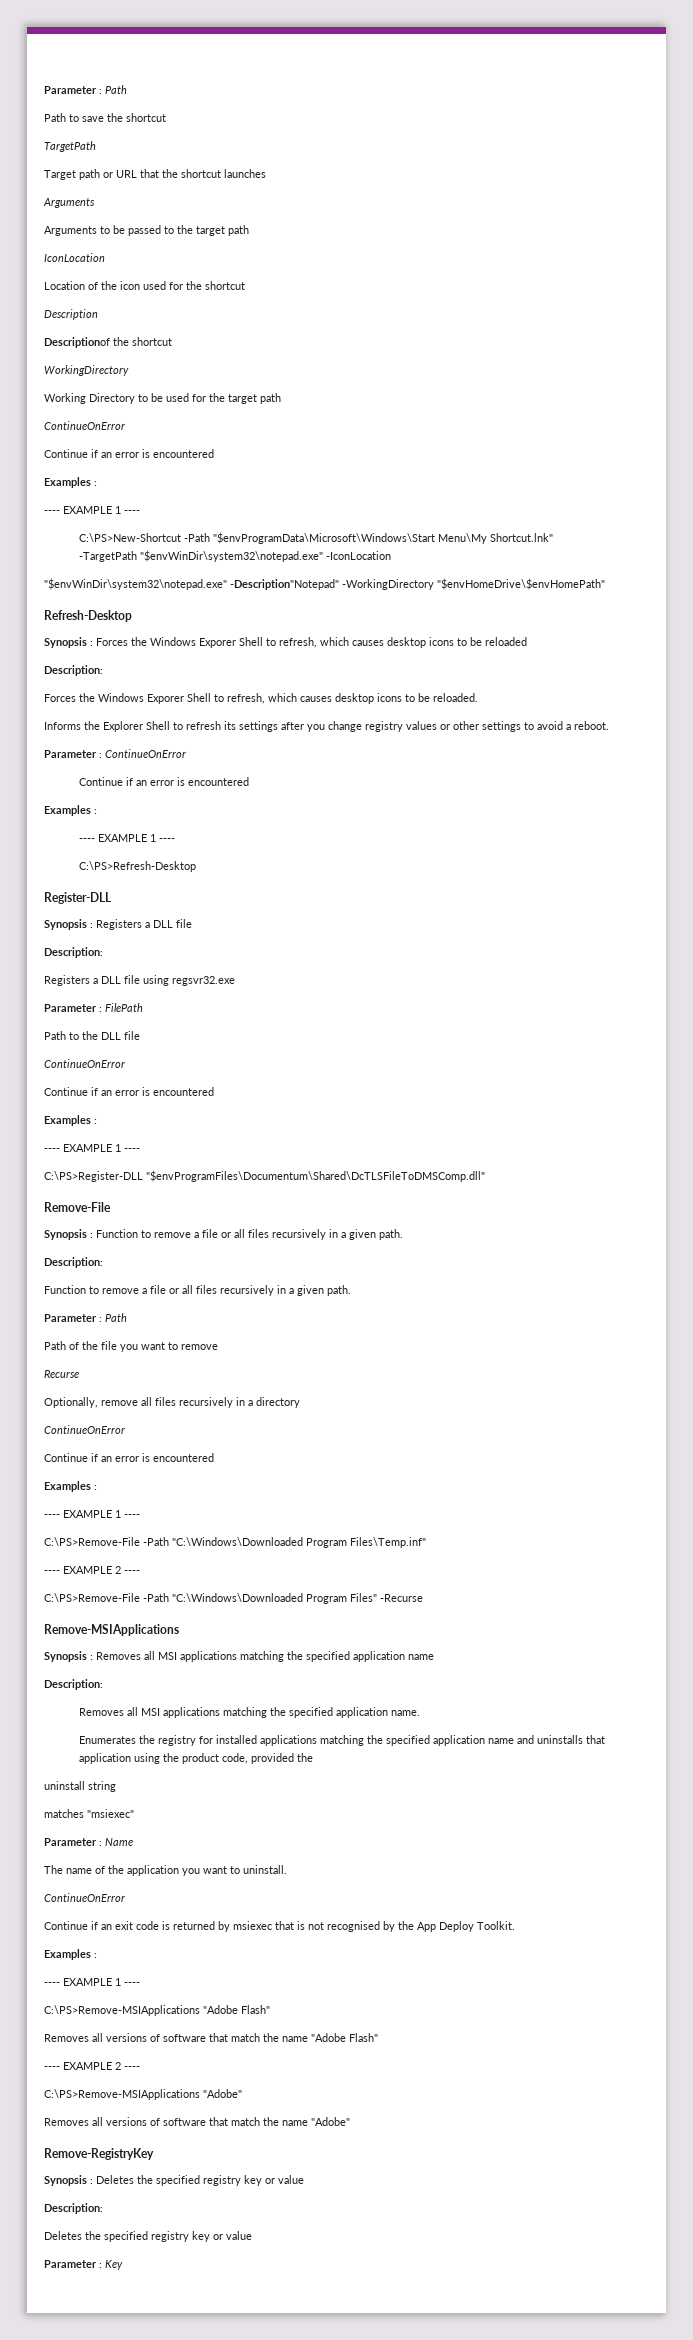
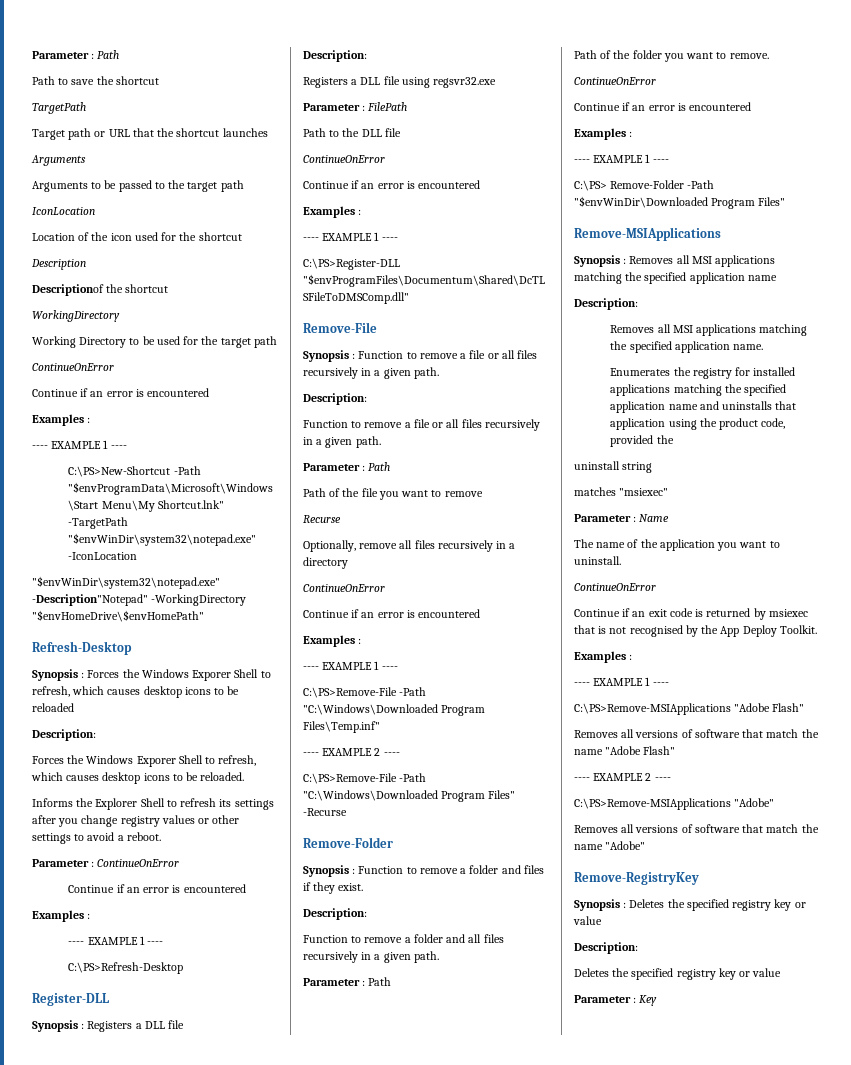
(423, 1598) none -> [303,837,393,848] [303,865,544,877] [303,882,364,894] [303,908,367,920] [303,934,504,943] [303,951,439,963] [303,977,392,986] [574,50,769,62] [574,77,656,85] [574,102,752,111] [574,128,633,140] [574,154,669,163] [574,180,715,191] [574,196,786,209] // Remove-Folder // Synopsis : Function to remove a folder and files if they exist. // Description: // Function to remove a folder and all files recursively in a given path. // Parameter : Path // Path of the folder you want to remove. // ContinueOnError // Continue if an error is encountered // Examples : // ---- EXAMPLE 1 ---- // C:\PS> Remove-Folder -Path "$envWinDir\Downloaded Program Files"

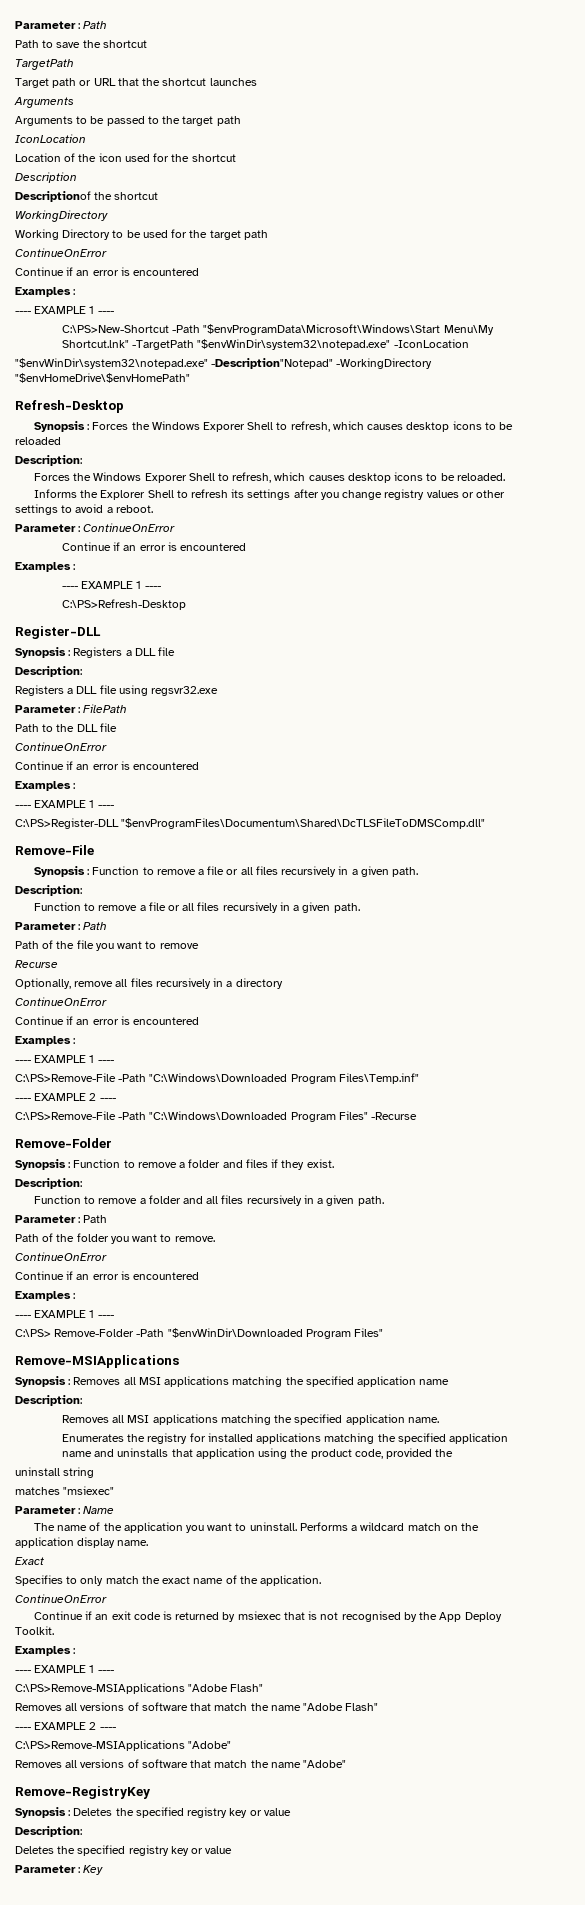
(621, 560) none -> [299,1522,480,1531] [15,1537,149,1548] [15,1557,44,1565] [15,1575,322,1586] Performs a wildcard match on the application display name. // Exact // Specifies to only match the exact name of the application.

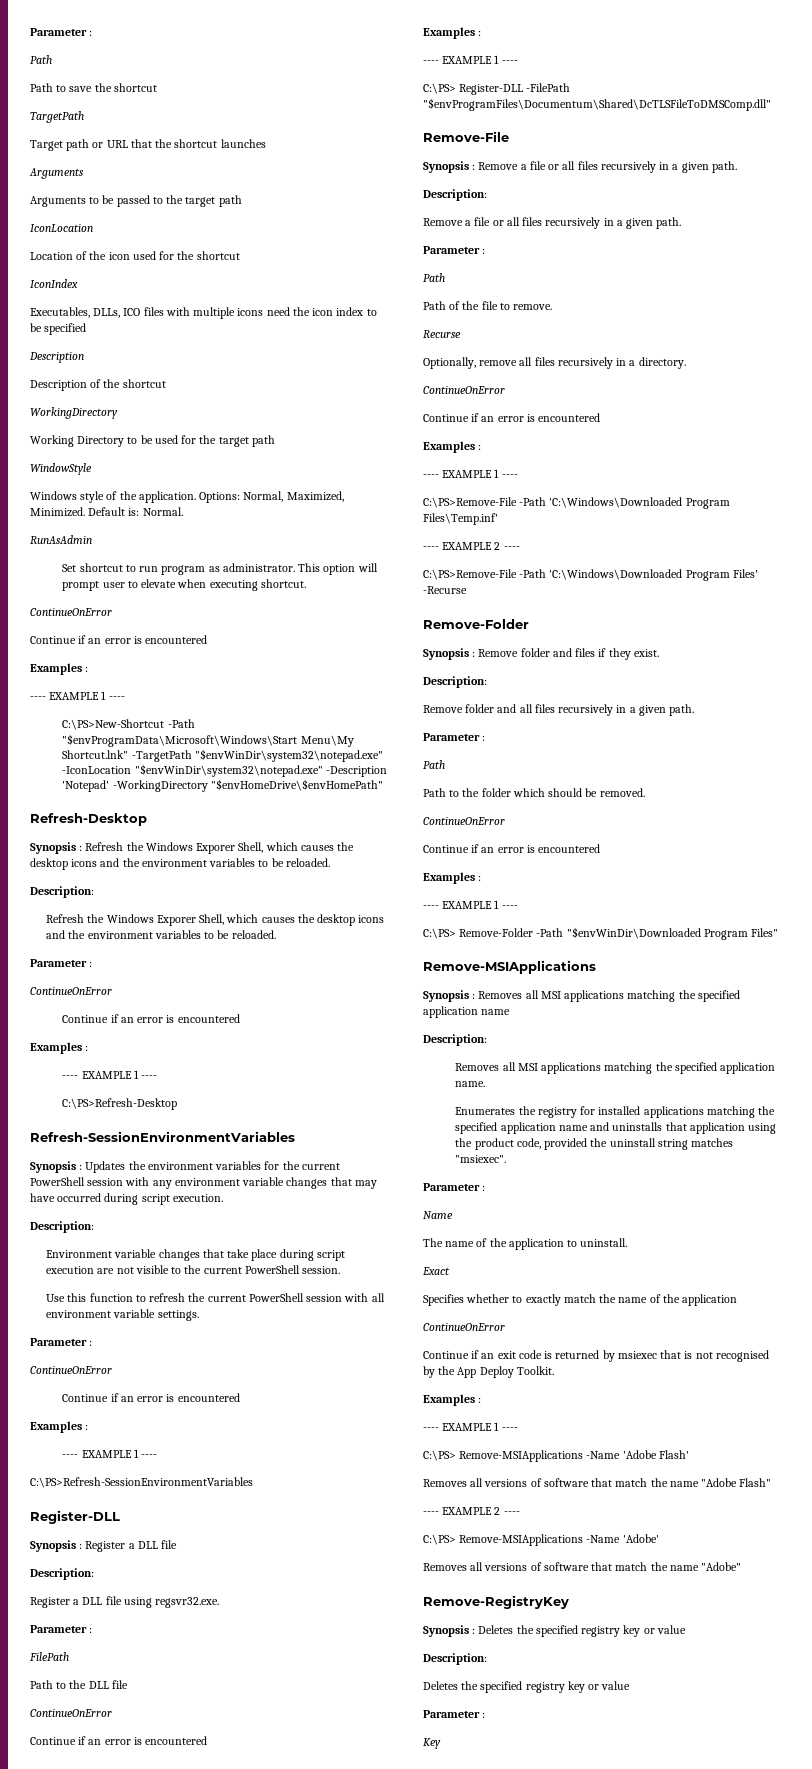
[15,21,81,29] Parameter : -> [30,28,93,36] Parameter : //
(236, 158) none -> [30,279,78,288] [30,307,377,319] [30,323,87,335] // IconIndex // Executables, DLLs, ICO files with multiple icons need the icon index to be specified
[15,191,91,202] Descriptionof -> [30,379,102,391] Description of
(268, 235) none -> [30,463,92,475] [30,491,344,503] [30,507,183,517] [30,535,92,544] [62,563,378,575] [62,579,306,591] // WindowStyle // Windows style of the application. Options: Normal, Maximized, Minimized. Default is: Normal. // RunAsAdmin // Set shortcut to run program as administrator. This option will prompt user to elevate when executing shortcut.
[15,358,334,369] // "$envWinDir\system32\notepad.exe" -Description"Notepad" -> [134,764,387,777] [62,780,110,792] "$envWinDir\system32\notepad.exe" -Description 'Notepad'
[92,421,514,432] [15,437,61,445] [15,455,82,466] [33,472,505,483] [33,489,506,500] [15,504,153,515] [15,524,81,532] Forces the Windows Exporer Shell to refresh, which causes desktop icons to be reloaded // Description: // Forces the Windows Exporer Shell to refresh, which causes desktop icons to be reloaded. // Informs the Explorer Shell to refresh its settings after you change registry values or other settings to avoid a reboot. // Parameter : -> [85,842,355,854] [30,858,330,870] [30,886,94,898] [46,914,385,926] [46,930,276,939] [30,959,93,967] Refresh the Windows Exporer Shell, which causes the desktop icons and the environment variables to be reloaded. // Description: // Refresh the Windows Exporer Shell, which causes the desktop icons and the environment variables to be reloaded. // Parameter : //
(186, 604) none -> [30,1131,295,1142] [30,1161,340,1173] [30,1177,377,1189] [30,1193,223,1205] [30,1221,94,1233] [46,1249,345,1261] [46,1265,341,1274] [46,1293,385,1302] [46,1309,199,1321] [30,1338,93,1346] [30,1366,112,1374] [62,1393,240,1402] [30,1421,89,1433] [62,1449,158,1458] [30,1477,253,1488] // Refresh-SessionEnvironmentVariables // Synopsis : Updates the environment variables for the current PowerShell session with any environment variable changes that may have occurred during script execution. // Description: // Environment variable changes that take place during script execution are not visible to the current PowerShell session. // Use this function to refresh the current PowerShell session with all environment variable settings. // Parameter : // ContinueOnError // Continue if an error is encountered // Examples : // ---- EXAMPLE 1 ---- // C:\PS>Refresh-SessionEnvironmentVariables
[73,647,123,658] Registers -> [85,1541,126,1552] Register
[15,685,64,696] Registers -> [30,1597,70,1608] Register
[151,686,219,696] [15,705,81,713] regsvr32.exe // Parameter : -> [155,1597,220,1608] [30,1625,93,1633] regsvr32.exe. // Parameter : //
[15,818,119,829] C:\PS>Register-DLL -> [423,83,571,95] C:\PS> Register-DLL -FilePath
[92,866,196,875] Function to remove -> [478,162,519,170] Remove
[33,902,138,911] Function to remove -> [423,218,463,226] Remove
(81, 927) none -> (486, 251) //
[95,941,199,951] you want to remove -> [499,303,553,310] to remove.
[235,978,283,989] directory -> [638,357,686,369] directory.
[149,1073,419,1084] "C:\Windows\Downloaded Program Files\Temp.inf" -> [549,497,730,509] [423,513,498,525] 'C:\Windows\Downloaded Program Files\Temp.inf'
[149,1111,368,1122] "C:\Windows\Downloaded Program Files" -> [549,569,758,581] 'C:\Windows\Downloaded Program Files'
[73,1159,186,1168] Function to remove a -> [478,649,519,657] Remove
[33,1195,146,1204] Function to remove a -> [423,705,463,713] Remove
[83,1215,108,1223] [15,1233,54,1242] Path // Path of -> [423,760,445,769] [423,788,460,797] // Path // Path to
[110,1234,215,1244] you want to remove. -> [512,788,645,797] which should be removed.
(454, 1453) // -> (608, 1142) none
[15,1486,115,1495] [15,1506,81,1514] // matches "msiexec" // Parameter : -> [691,1138,734,1147] [455,1155,507,1163] [423,1183,486,1191] matches "msiexec". // Parameter : //
[185,1523,233,1533] you want -> (564, 1244) none
[299,1522,480,1531] [15,1537,149,1548] Performs a wildcard match on the application display name. -> (628, 1242) none
[66,1575,322,1586] to only match the exact name of the application. -> [466,1294,738,1306] whether to exactly match the name of the application
[15,1683,264,1694] C:\PS>Remove-MSIApplications "Adobe Flash" -> [423,1450,689,1462] C:\PS> Remove-MSIApplications -Name 'Adobe Flash'
[15,1740,232,1751] C:\PS>Remove-MSIApplications "Adobe" -> [423,1534,659,1546] C:\PS> Remove-MSIApplications -Name 'Adobe'
(81, 1870) none -> (486, 1715) //

